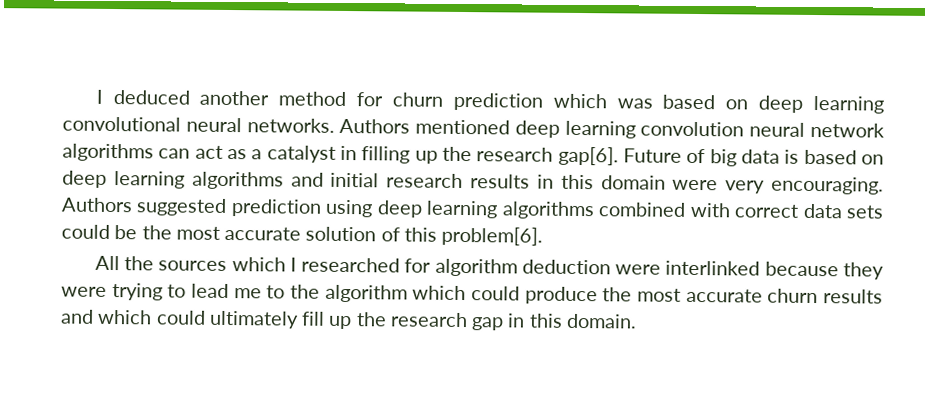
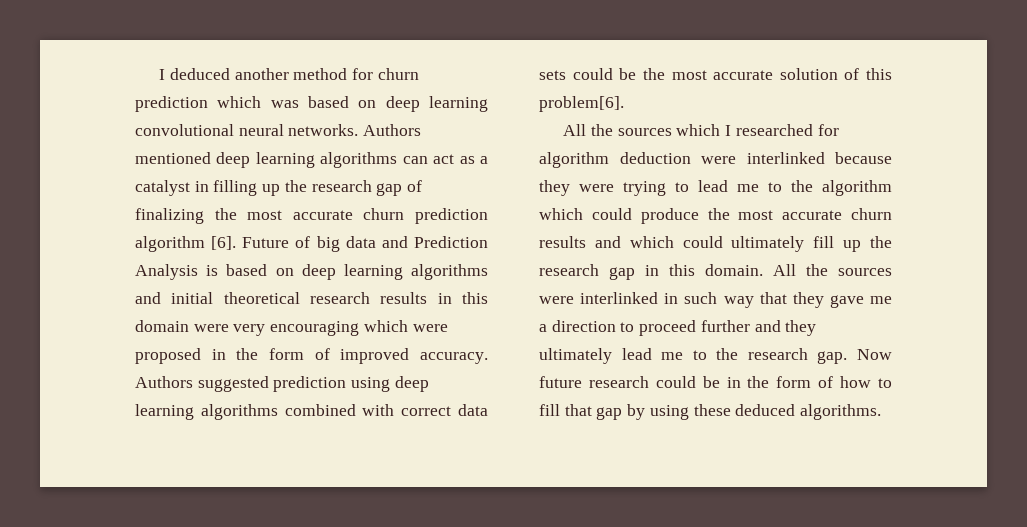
[640,121,886,138] convolution neural network -> (315, 160) none
[557,146,619,166] gap[6]. -> [376,180,423,196] [135,208,488,224] [135,236,237,252] gap of finalizing the most accurate churn prediction algorithm [6].
(780, 156) none -> [381,236,488,248] [135,264,198,280] and Prediction Analysis
(380, 180) none -> [223,292,300,304] theoretical
[771,176,884,195] encouraging. -> [270,320,448,336] [135,348,488,364] encouraging which were proposed in the form of improved accuracy.
(637, 321) none -> [773,264,892,276] [539,292,892,308] [539,320,817,336] [539,348,892,364] [539,376,892,388] [539,404,882,420] All the sources were interlinked in such way that they gave me a direction to proceed further and they ultimately lead me to the research gap. Now future research could be in the form of how to fill that gap by using these deduced algorithms.

